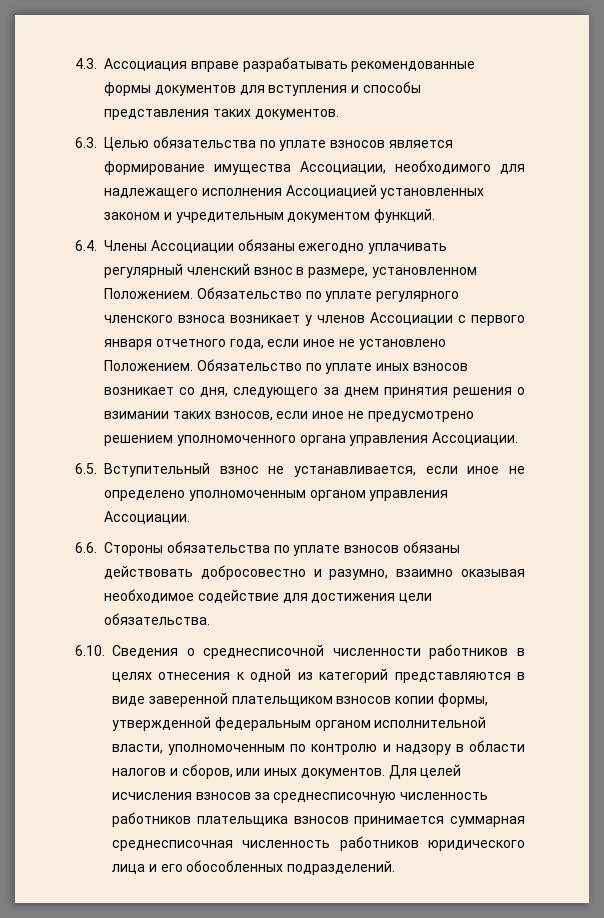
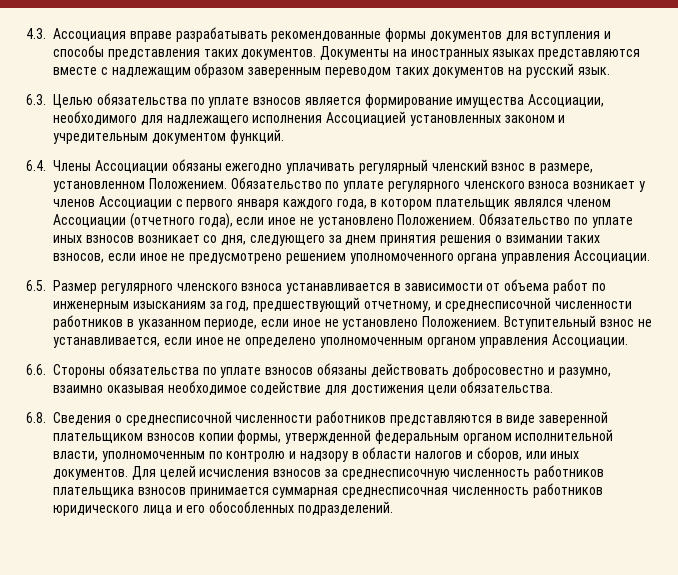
(339, 114) none -> [320,46,641,60] [53,63,610,78] Документы на иностранных языках представляются вместе с надлежащим образом заверенным переводом таких документов на русский язык.
[155,339,264,349] отчетного года, -> [282,199,611,210] [53,213,233,229] каждого года, в котором плательщик являлся членом Ассоциации (отчетного года),
(97, 468) none -> [53,279,606,294] [53,297,633,312] [53,315,501,330] Размер регулярного членского взноса устанавливается в зависимости от объема работ по инженерным изысканиям за год, предшествующий отчетному, и среднесписочной численности работников в указанном периоде, если иное не установлено Положением.
[75,645,105,656] 6.10. -> [26,412,46,423] 6.8.
[517,648,525,656] [112,668,389,683] в целях отнесения к одной из категорий -> (387, 418) none

